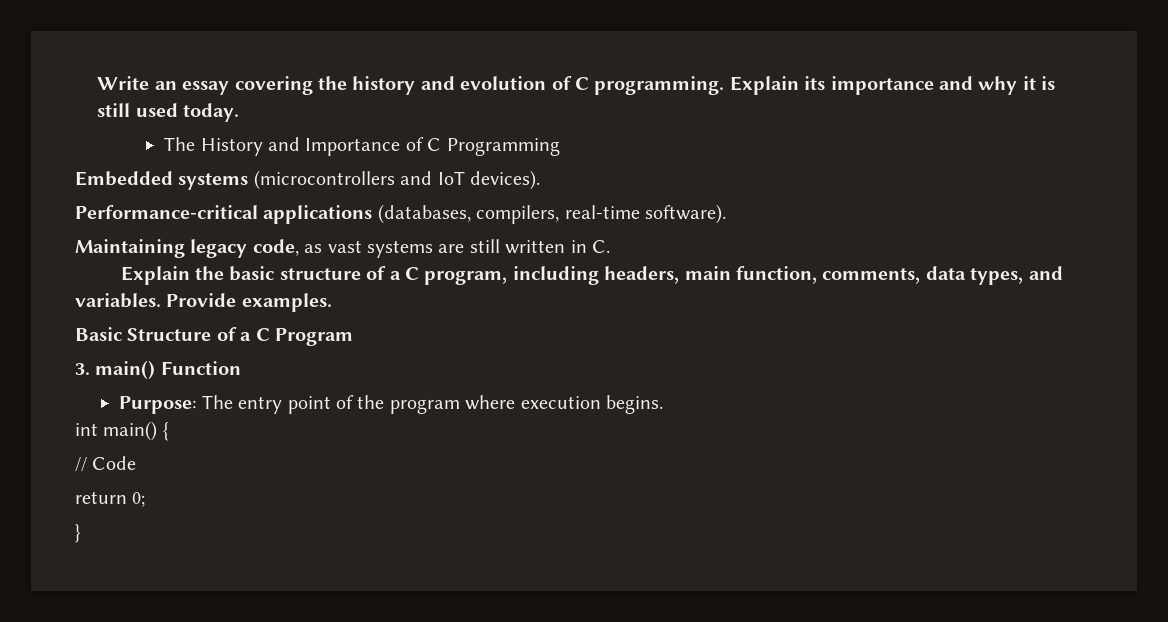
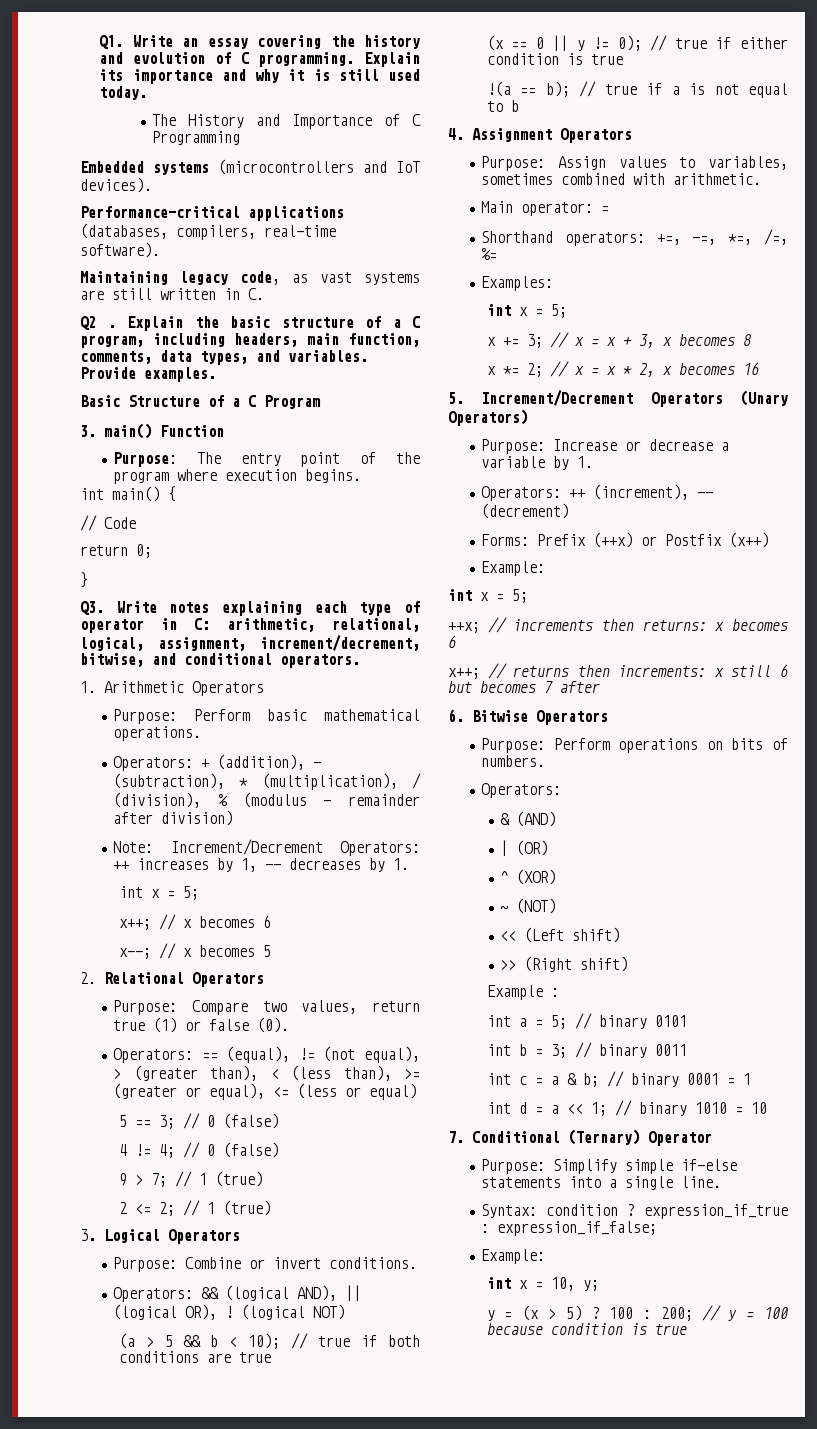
(97, 83) none -> [99,35,124,49] Q1.
(610, 246) none -> [80,316,116,330] Q2 .
(81, 533) none -> [80,601,420,616] [80,618,420,633] [80,635,420,651] [80,653,360,668] [80,681,264,696] [113,709,420,724] [113,726,202,741] [113,754,322,771] [113,773,421,790] [113,792,420,808] [113,810,234,826] [113,839,420,856] [113,858,410,872] [118,886,199,900] [118,914,271,930] [118,943,271,959] [80,972,264,987] [113,1000,420,1015] [113,1017,290,1033] [113,1046,420,1063] [113,1065,420,1081] [113,1083,418,1100] [118,1113,279,1129] [118,1142,279,1158] [118,1171,263,1187] [118,1200,271,1216] [80,1229,240,1244] [113,1257,418,1272] [113,1285,362,1302] [113,1304,346,1320] [118,1333,420,1349] [118,1351,271,1363] [486,35,788,51] [486,53,623,65] [486,81,788,98] [486,100,519,112] [448,128,632,143] [481,156,788,171] [481,173,762,185] [481,201,610,216] [481,229,788,246] [481,248,498,260] [481,276,554,291] [486,304,567,318] [486,332,751,348] [486,361,759,377] [448,390,788,407] [448,409,528,426] [481,439,730,454] [481,456,594,470] [481,484,714,501] [481,503,570,519] [481,532,770,548] [481,561,546,576] [448,589,528,603] [448,617,788,633] [448,635,456,648] [448,663,788,679] [448,681,600,693] [448,709,608,725] [481,738,788,753] [481,755,546,767] [481,783,562,798] [500,811,557,827] [500,840,549,856] [500,869,557,885] [500,898,557,914] [500,927,621,943] [500,956,629,972] [486,985,559,1000] [486,1013,687,1029] [486,1042,687,1058] [486,1071,751,1087] [486,1100,767,1116] [448,1129,712,1146] [481,1159,738,1174] [481,1176,722,1190] [481,1204,788,1219] [481,1221,658,1236] [481,1249,546,1264] [486,1277,599,1291] [486,1305,788,1321] [486,1323,687,1335] // Q3. Write notes explaining each type of operator in C: arithmetic, relational, logical, assignment, increment/decrement, bitwise, and conditional operators. // 1. Arithmetic Operators // Purpose: Perform basic mathematical operations. // Operators: + (addition), - (subtraction), * (multiplication), / (division), % (modulus - remainder after division) // Note: Increment/Decrement Operators: ++ increases by 1, -- decreases by 1. // int x = 5; // x++; // x becomes 6 // x--; // x becomes 5 // 2. Relational Operators // Purpose: Compare two values, return true (1) or false (0). // Operators: == (equal), != (not equal), > (greater than), < (less than), >= (greater or equal), <= (less or equal) // 5 == 3; // 0 (false) // 4 != 4; // 0 (false) // 9 > 7; // 1 (true) // 2 <= 2; // 1 (true) // 3. Logical Operators // Purpose: Combine or invert conditions. // Operators: && (logical AND), || (logical OR), ! (logical NOT) // (a > 5 && b < 10); // true if both conditions are true // (x == 0 || y != 0); // true if either condition is true // !(a == b); // true if a is not equal to b // 4. Assignment Operators // Purpose: Assign values to variables, sometimes combined with arithmetic. // Main operator: = // Shorthand operators: +=, -=, *=, /=, %= // Examples: // int x = 5; // x += 3; // x = x + 3, x becomes 8 // x *= 2; // x = x * 2, x becomes 16 // 5. Increment/Decrement Operators (Unary Operators) // Purpose: Increase or decrease a variable by 1. // Operators: ++ (increment), -- (decrement) // Forms: Prefix (++x) or Postfix (x++) // Example: // int x = 5; // ++x; // increments then returns: x becomes 6 // x++; // returns then increments: x still 6 but becomes 7 after // 6. Bitwise Operators // Purpose: Perform operations on bits of numbers. // Operators: // & (AND) // | (OR) // ^ (XOR) // ~ (NOT) // << (Left shift) // >> (Right shift) // Example : // int a = 5; // binary 0101 // int b = 3; // binary 0011 // int c = a & b; // binary 0001 = 1 // int d = a << 1; // binary 1010 = 10 // 7. Conditional (Ternary) Operator // Purpose: Simplify simple if-else statements into a single line. // Syntax: condition ? expression_if_true : expression_if_false; // Example: // int x = 10, y; // y = (x > 5) ? 100 : 200; // y = 100 because condition is true

